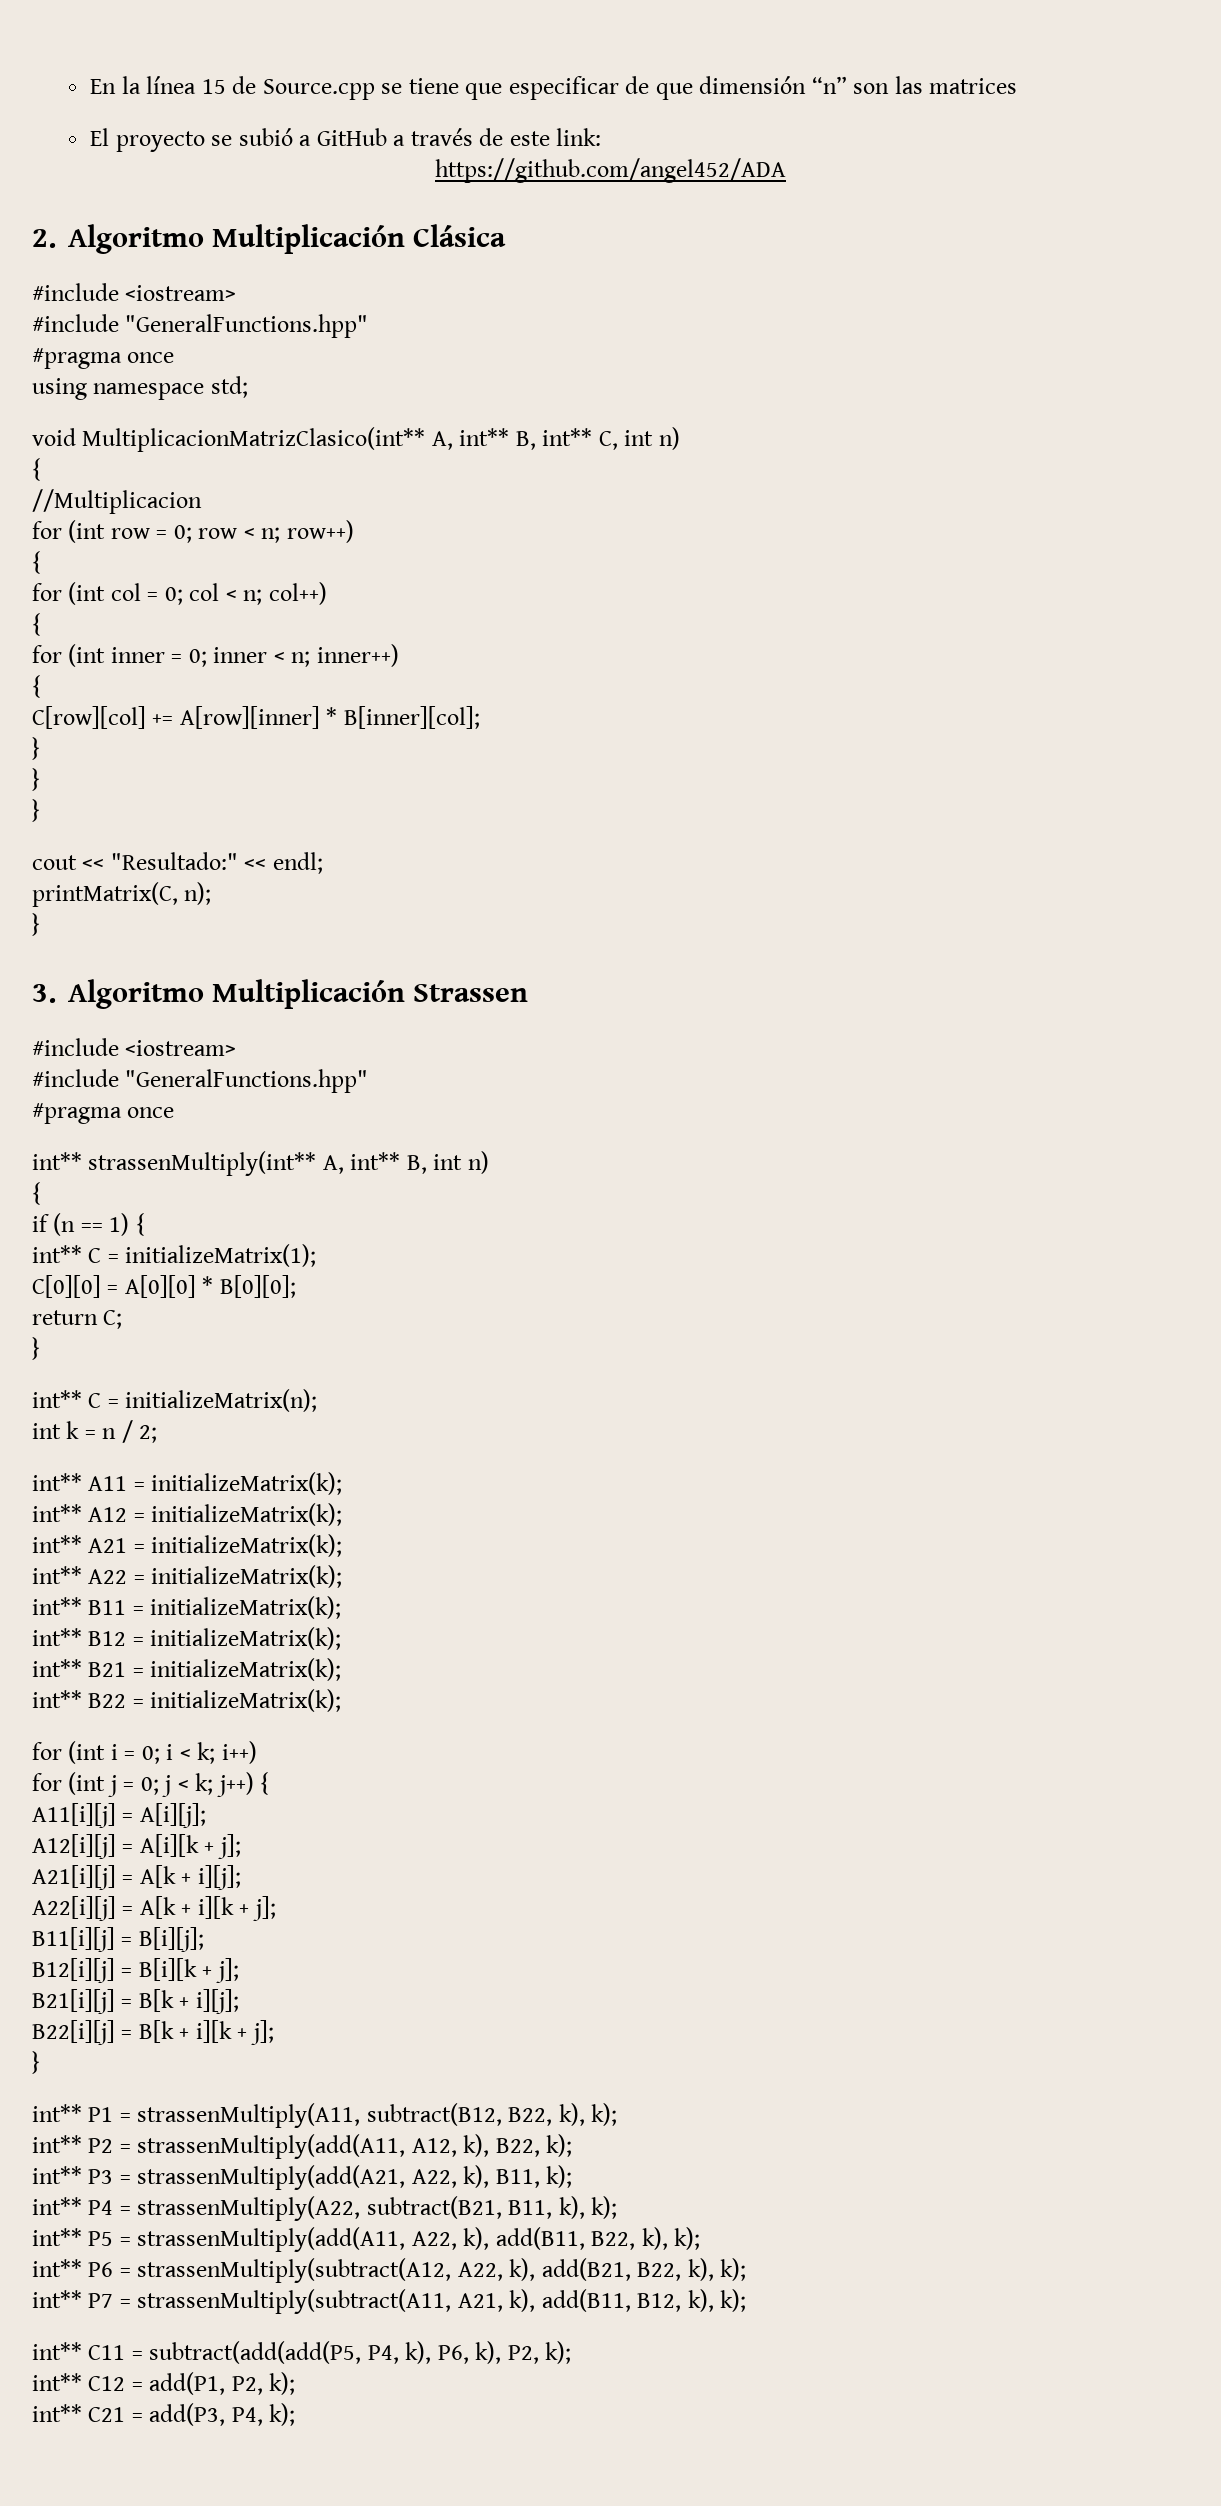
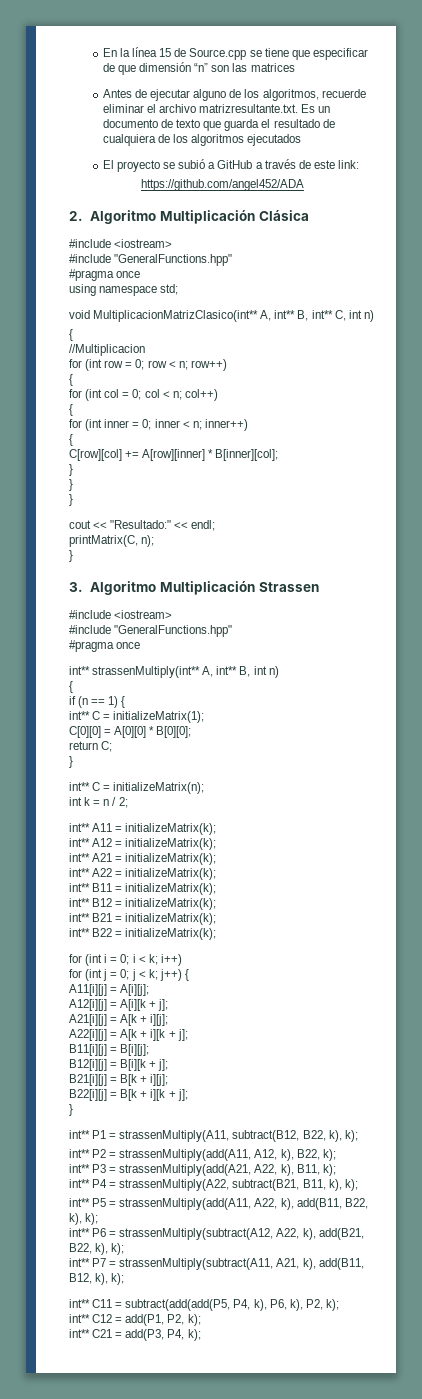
(1018, 86) none -> [102,89,366,101] [102,104,331,113] [102,119,335,131] [102,134,302,146] // Antes de ejecutar alguno de los algoritmos, recuerde eliminar el archivo matrizresultante.txt. Es un documento de texto que guarda el resultado de cualquiera de los algoritmos ejecutados

